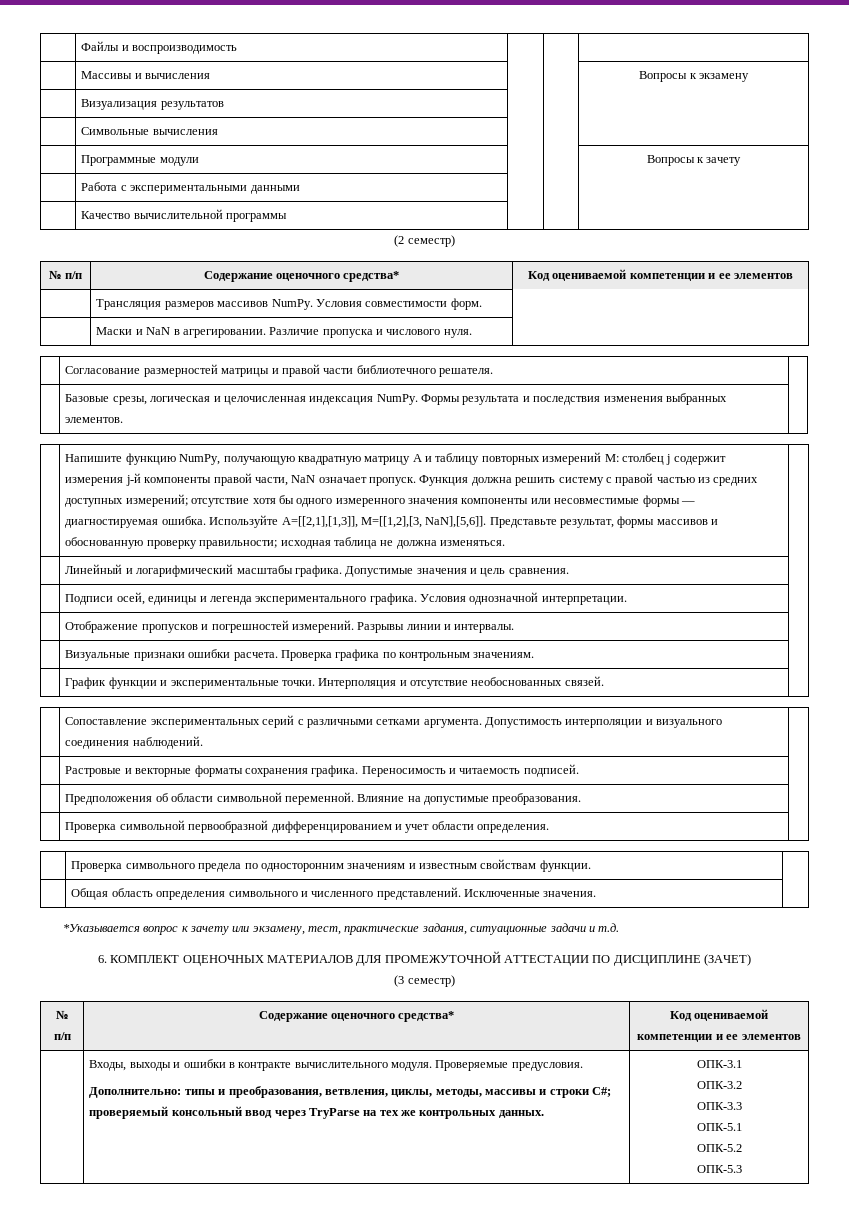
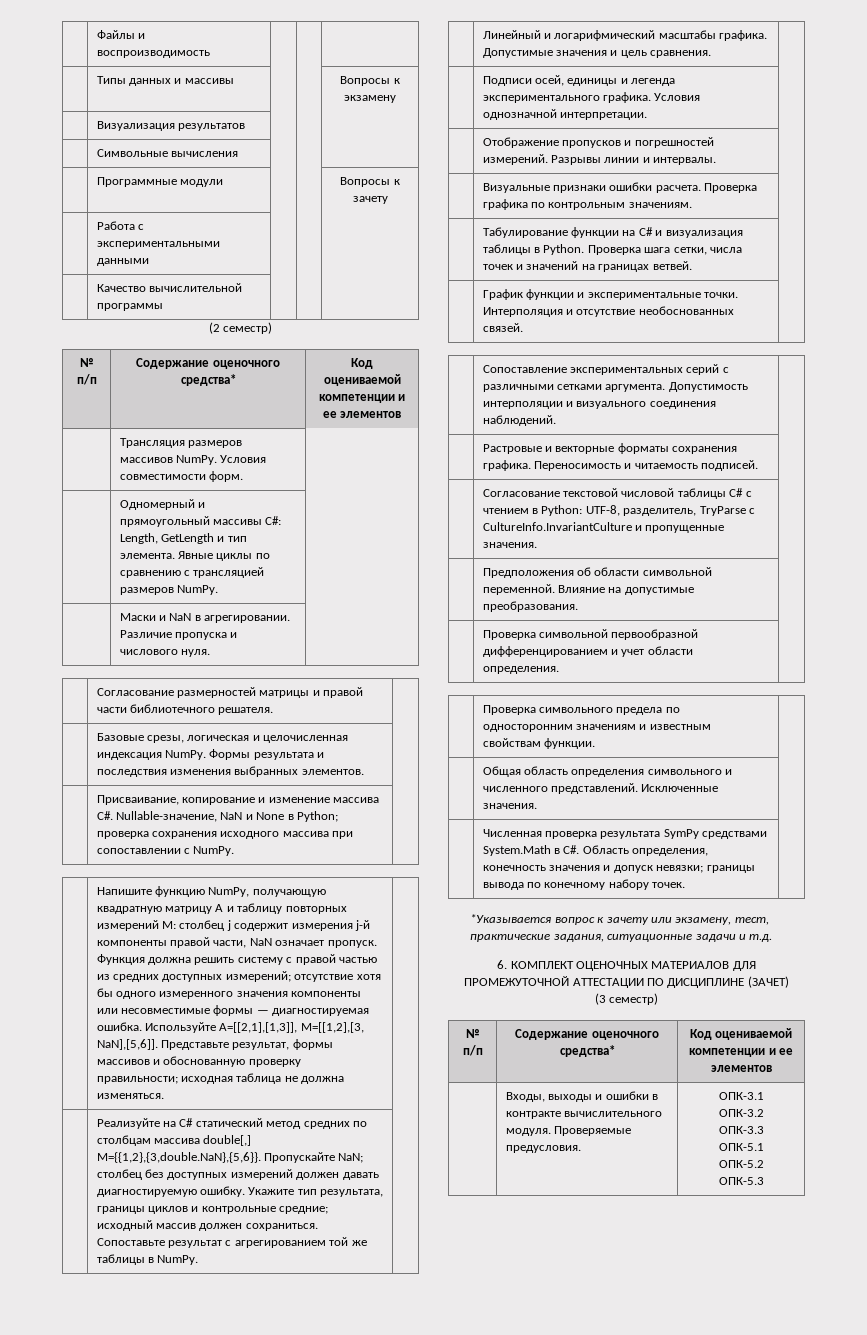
[81,71,211,79] Массивы и вычисления -> [96,76,234,86] Типы данных и массивы
(482, 304) none -> [119,499,206,510] [119,516,282,527] [119,533,247,544] [119,551,270,561] [119,567,265,578] [119,585,219,595] // | Одномерный и прямоугольный массивы C#: Length, GetLength и тип элемента. Явные циклы по сравнению с трансляцией размеров NumPy. |
(124, 420) none -> [96,795,380,805] [96,811,338,822] [96,831,354,839] [96,846,235,856] // | Присваивание, копирование и изменение массива C#. Nullable-значение, NaN и None в Python; проверка сохранения исходного массива при сопоставлении с NumPy. |
(506, 543) none -> [96,1118,367,1129] [96,1135,252,1146] [96,1152,364,1163] [96,1169,379,1180] [96,1186,384,1197] [96,1206,329,1214] [96,1220,318,1231] [96,1237,367,1248] [96,1254,199,1265] // | Реализуйте на C# статический метод средних по столбцам массива double[,] M={{1,2},{3,double.NaN},{5,6}}. Пропускайте NaN; столбец без доступных измерений должен давать диагностируемую ошибку. Укажите тип результата, границы циклов и контрольные средние; исходный массив должен сохраниться. Сопоставьте результат с агрегированием той же таблицы в NumPy. |
(535, 655) none -> [482,227,743,238] [482,244,742,255] [482,261,692,272] // | Табулирование функции на C# и визуализация таблицы в Python. Проверка шага сетки, числа точек и значений на границах ветвей. |
(579, 770) none -> [482,488,752,499] [482,505,755,516] [482,522,725,533] [482,542,537,548] // | Согласование текстовой числовой таблицы C# с чтением в Python: UTF-8, разделитель, TryParse с CultureInfo.InvariantCulture и пропущенные значения. |
(597, 894) none -> [482,829,768,839] [482,845,709,856] [482,865,755,873] [482,879,686,890] // | Численная проверка результата SymPy средствами System.Math в C#. Область определения, конечность значения и допуск невязки; границы вывода по конечному набору точек. |
[89,1086,612,1098] [89,1106,544,1119] // Дополнительно: типы и преобразования, ветвления, циклы, методы, массивы и строки C#; проверяемый консольный ввод через TryParse на тех же контрольных данных. -> (581, 1149) none

